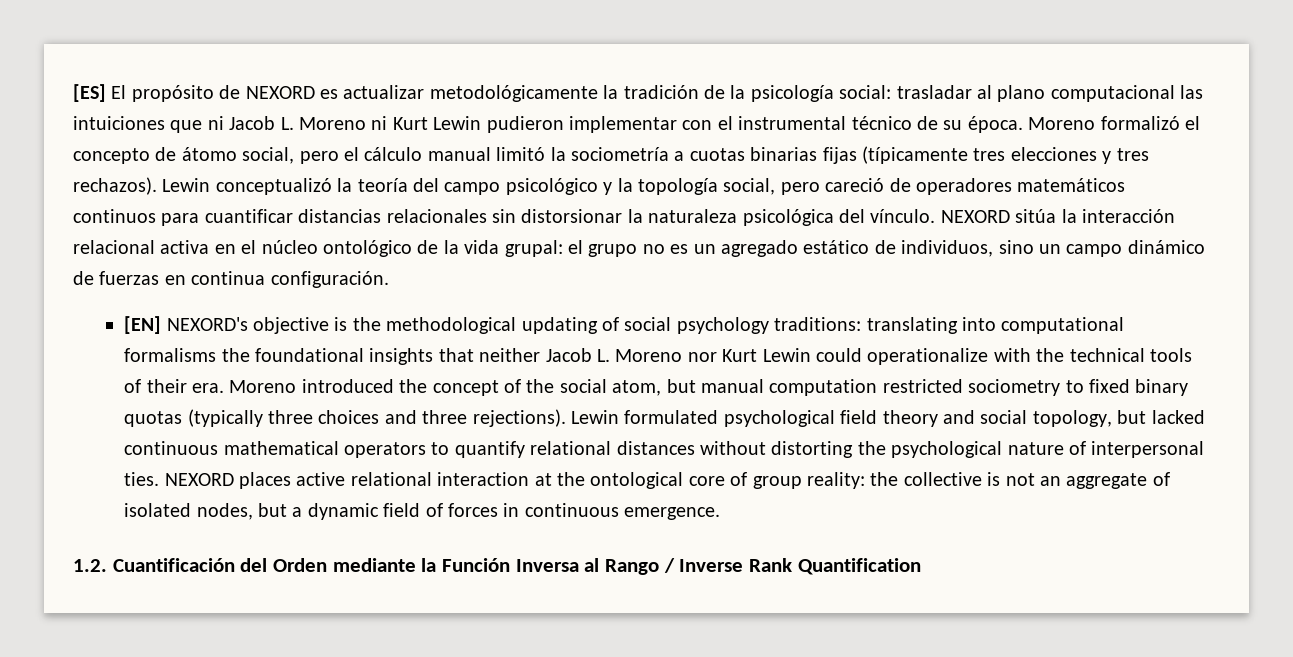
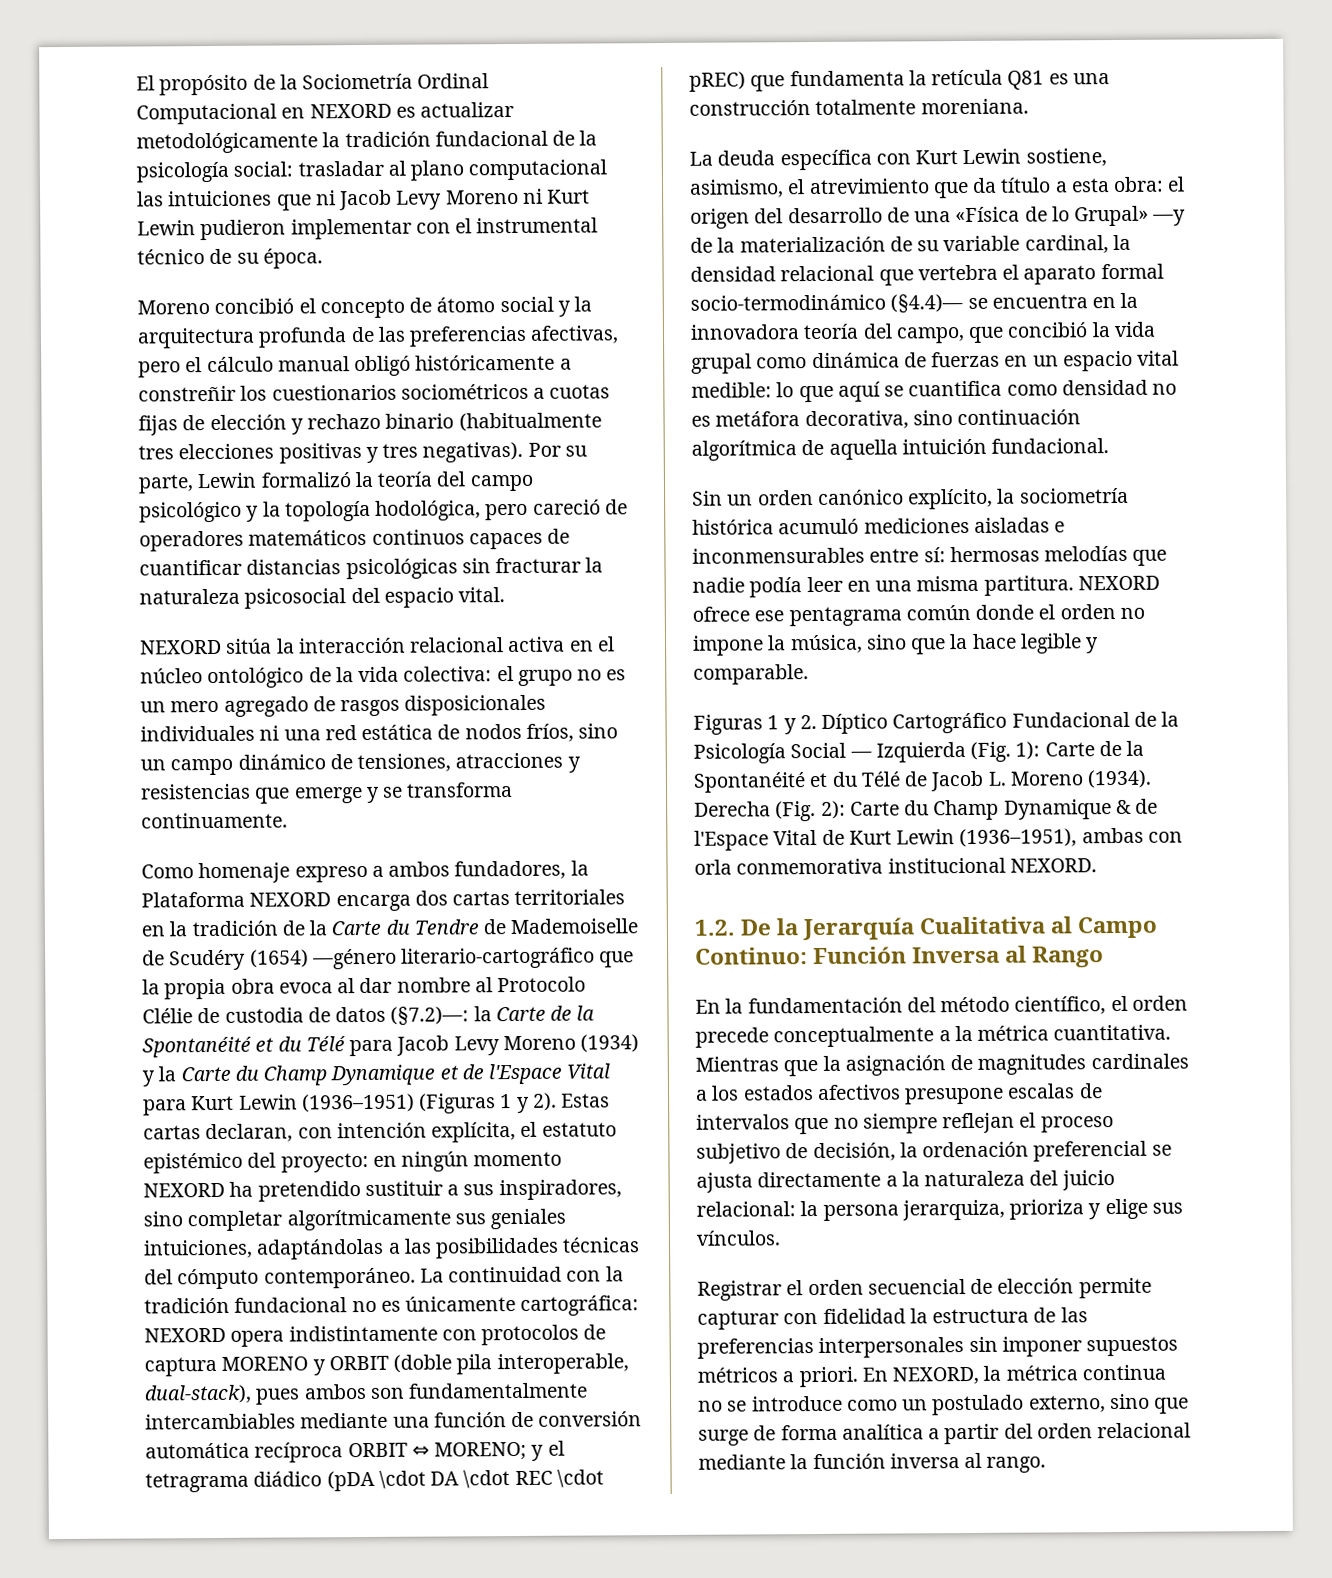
[73,84,106,102] [ES] -> (136, 83) none
(241, 92) none -> [279,73,490,90] [136,103,306,125] la Sociometría Ordinal Computacional en
(699, 92) none -> [434,130,548,147] fundacional
[280,117,294,130] L. -> [396,190,443,210] Levy
[1028,116,1180,130] Moreno formalizó -> [137,298,295,315] // Moreno concibió
[242,146,968,164] social, pero el cálculo manual limitó la sociometría a cuotas binarias fijas (típicamente -> [499,296,593,317] [137,325,620,349] [138,354,572,378] [138,383,611,402] [138,412,602,436] social y la arquitectura profunda de las preferencias afectivas, pero el cálculo manual obligó históricamente a constreñir los cuestionarios sociométricos a cuotas fijas de elección y rechazo binario (habitualmente
(1097, 154) none -> [278,443,362,464] positivas
[73,177,332,195] rechazos). Lewin conceptualizó -> [422,441,587,463] [138,472,351,494] negativas). Por su parte, Lewin formalizó
[723,178,776,195] social, -> [375,500,482,521] hodológica,
[161,209,936,226] para cuantificar distancias relacionales sin distorsionar la naturaleza psicológica del vínculo. -> [468,528,571,550] [139,557,604,580] [139,587,506,609] capaces de cuantificar distancias psicológicas sin fracturar la naturaleza psicosocial del espacio vital. //
[504,240,563,257] grupal: -> [403,666,493,682] colectiva:
[720,240,994,257] agregado estático de individuos, -> [170,694,547,717] [140,723,574,742] mero agregado de rasgos disposicionales individuales ni una red estática de nodos fríos,
[99,271,389,288] [124,316,1125,334] [124,348,1192,365] [124,379,1189,396] [124,409,1205,427] [124,441,1205,458] [124,472,1170,489] [124,503,721,520] [73,558,921,575] fuerzas en continua configuración. // [EN] NEXORD's objective is the methodological updating of social psychology traditions: translating into computational formalisms the foundational insights that neither Jacob L. Moreno nor Kurt Lewin could operationalize with the technical tools of their era. Moreno introduced the concept of the social atom, but manual computation restricted sociometry to fixed binary quotas (typically three choices and three rejections). Lewin formulated psychological field theory and social topology, but lacked continuous mathematical operators to quantify relational distances without distorting the psychological nature of interpersonal ties. NEXORD places active relational interaction at the ontological core of group reality: the collective is not an aggregate of isolated nodes, but a dynamic field of forces in continuous emergence. // 1.2. Cuantificación del Orden mediante la Función Inversa al Rango / Inverse Rank Quantification -> [357,752,581,773] [140,782,514,804] [141,812,288,829] [141,860,589,884] [141,889,626,912] [141,918,639,937] [142,947,635,971] [142,976,587,1000] [142,1005,596,1026] [142,1034,640,1058] [142,1063,611,1087] [143,1092,611,1116] [143,1121,617,1143] [143,1151,563,1174] [143,1179,622,1202] [143,1208,567,1232] [143,1237,641,1260] [144,1266,624,1290] [144,1295,640,1316] [144,1324,607,1347] [144,1353,629,1377] [144,1382,589,1405] [145,1411,643,1430] [145,1440,565,1463] [145,1469,604,1493] [689,69,1110,92] [689,98,1029,116] [689,148,1107,171] [689,176,1186,199] [690,205,1187,229] [690,234,1131,254] [690,263,1164,286] [690,292,1139,314] [690,321,1156,344] [691,350,1180,374] [691,379,1178,403] [691,409,1082,430] [691,438,1110,461] [692,487,1129,510] [692,517,1066,535] [692,545,1168,566] [692,575,1160,598] [692,604,1145,627] [692,633,1100,656] [693,664,809,685] [693,711,1180,735] [693,740,1145,764] [693,769,1153,793] [694,798,1159,822] [694,827,1183,851] [694,857,1097,875] [694,916,1158,941] [695,945,1105,968] [695,995,1188,1015] [695,1024,1172,1048] [695,1053,1189,1077] [695,1083,1103,1105] [696,1112,1114,1135] [696,1140,1172,1164] [696,1170,1115,1193] [696,1198,1183,1221] [696,1230,781,1246] [697,1277,1152,1301] [697,1307,1088,1330] [697,1336,1179,1359] [697,1364,1166,1388] [698,1393,1190,1416] [698,1422,1192,1446] [698,1452,1047,1473] tensiones, atracciones y resistencias que emerge y se transforma continuamente. // Como homenaje expreso a ambos fundadores, la Plataforma NEXORD encarga dos cartas territoriales en la tradición de la Carte du Tendre de Mademoiselle de Scudéry (1654) —género literario-cartográfico que la propia obra evoca al dar nombre al Protocolo Clélie de custodia de datos (§7.2)—: la Carte de la Spontanéité et du Télé para Jacob Levy Moreno (1934) y la Carte du Champ Dynamique et de l'Espace Vital para Kurt Lewin (1936–1951) (Figuras 1 y 2). Estas cartas declaran, con intención explícita, el estatuto epistémico del proyecto: en ningún momento NEXORD ha pretendido sustituir a sus inspiradores, sino completar algorítmicamente sus geniales intuiciones, adaptándolas a las posibilidades técnicas del cómputo contemporáneo. La continuidad con la tradición fundacional no es únicamente cartográfica: NEXORD opera indistintamente con protocolos de captura MORENO y ORBIT (doble pila interoperable, dual-stack), pues ambos son fundamentalmente intercambiables mediante una función de conversión automática recíproca ORBIT ⇔ MORENO; y el tetragrama diádico (pDA \cdot DA \cdot REC \cdot pREC) que fundamenta la retícula Q81 es una construcción totalmente moreniana. // La deuda específica con Kurt Lewin sostiene, asimismo, el atrevimiento que da título a esta obra: el origen del desarrollo de una «Física de lo Grupal» —y de la materialización de su variable cardinal, la densidad relacional que vertebra el aparato formal socio-termodinámico (§4.4)— se encuentra en la innovadora teoría del campo, que concibió la vida grupal como dinámica de fuerzas en un espacio vital medible: lo que aquí se cuantifica como densidad no es metáfora decorativa, sino continuación algorítmica de aquella intuición fundacional. // Sin un orden canónico explícito, la sociometría histórica acumuló mediciones aisladas e inconmensurables entre sí: hermosas melodías que nadie podía leer en una misma partitura. NEXORD ofrece ese pentagrama común donde el orden no impone la música, sino que la hace legible y comparable. // Figuras 1 y 2. Díptico Cartográfico Fundacional de la Psicología Social — Izquierda (Fig. 1): Carte de la Spontanéité et du Télé de Jacob L. Moreno (1934). Derecha (Fig. 2): Carte du Champ Dynamique & de l'Espace Vital de Kurt Lewin (1936–1951), ambas con orla conmemorativa institucional NEXORD. // 1.2. De la Jerarquía Cualitativa al Campo Continuo: Función Inversa al Rango // En la fundamentación del método científico, el orden precede conceptualmente a la métrica cuantitativa. Mientras que la asignación de magnitudes cardinales a los estados afectivos presupone escalas de intervalos que no siempre reflejan el proceso subjetivo de decisión, la ordenación preferencial se ajusta directamente a la naturaleza del juicio relacional: la persona jerarquiza, prioriza y elige sus vínculos. // Registrar el orden secuencial de elección permite capturar con fidelidad la estructura de las preferencias interpersonales sin imponer supuestos métricos a priori. En NEXORD, la métrica continua no se introduce como un postulado externo, sino que surge de forma analítica a partir del orden relacional mediante la función inversa al rango.

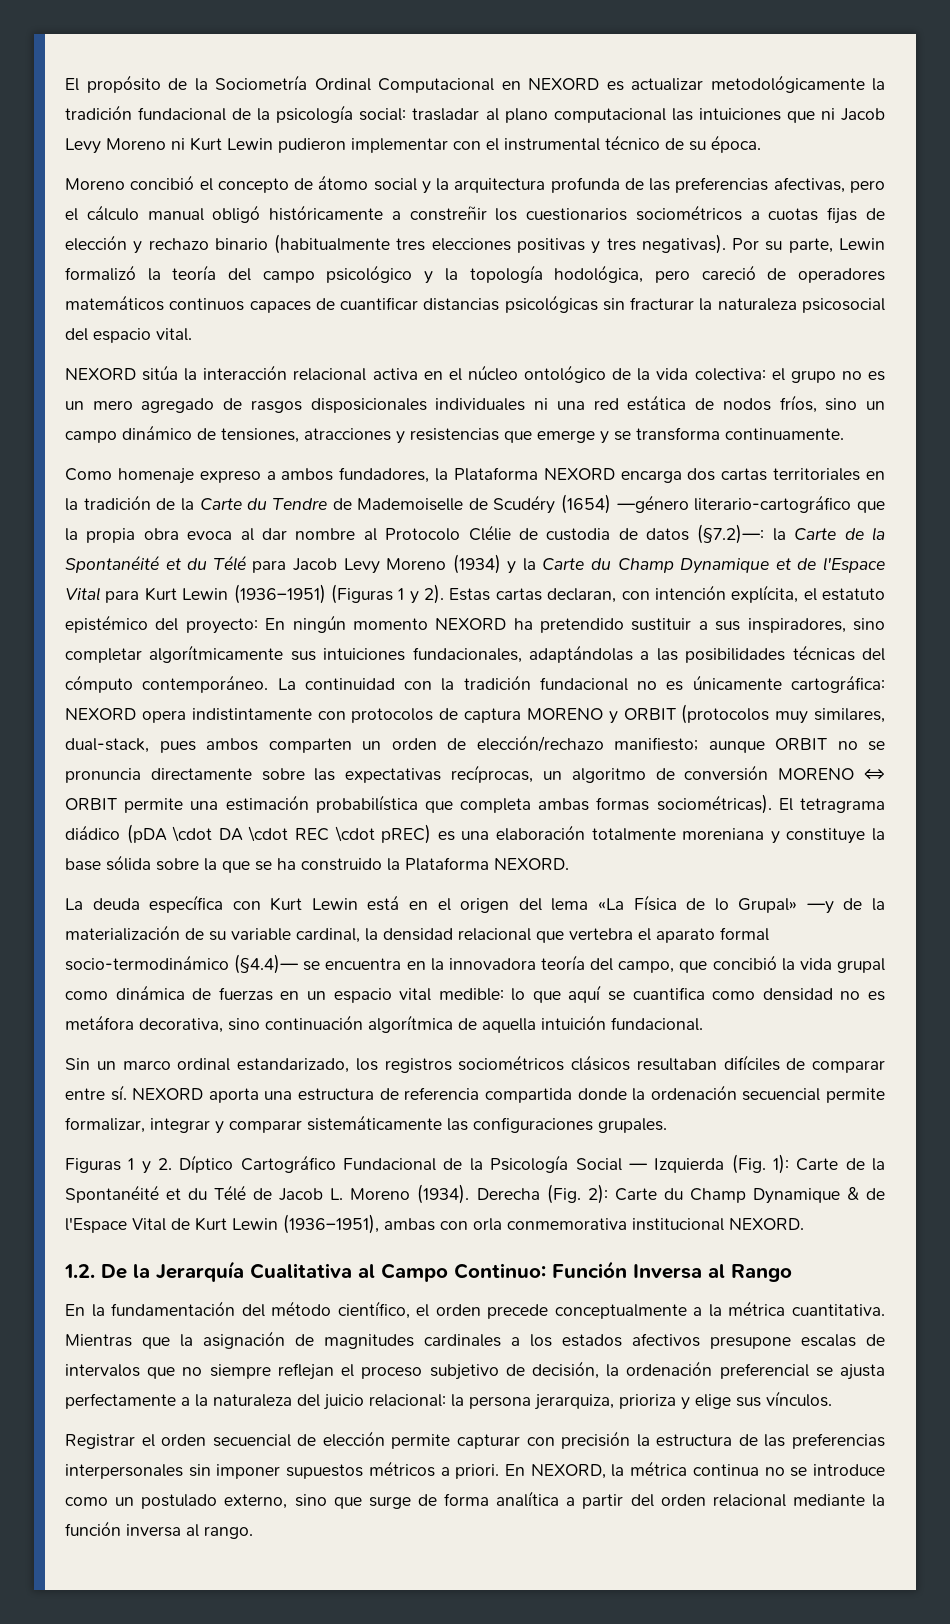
[372,1155,397,1167] en -> [265,618,286,630] En
[490,1208,567,1230] [143,1239,253,1259] geniales intuiciones, -> [323,647,522,663] intuiciones fundacionales,
[393,1353,629,1375] [144,1382,589,1405] [145,1411,643,1430] [145,1440,565,1463] (doble pila interoperable, dual-stack), pues ambos son fundamentalmente intercambiables mediante una función de conversión automática recíproca ORBIT ⇔ MORENO; y el -> [681,704,886,724] [65,735,885,753] [65,765,886,783] [65,794,793,814] (protocolos muy similares, dual-stack, pues ambos comparten un orden de elección/rechazo manifiesto; aunque ORBIT no se pronuncia directamente sobre las expectativas recíprocas, un algoritmo de conversión MORENO ⇔ ORBIT permite una estimación probabilística que completa ambas formas sociométricas). El
[750,69,1110,92] [689,98,1029,116] que fundamenta la retícula Q81 es una construcción totalmente moreniana. -> [437,825,886,844] [65,855,569,873] es una elaboración totalmente moreniana y constituye la base sólida sobre la que se ha construido la Plataforma NEXORD.
[1025,148,1107,167] [689,176,1186,199] [690,206,1021,229] sostiene, asimismo, el atrevimiento que da título a esta obra: el origen del desarrollo de una «Física -> [367,895,677,913] está en el origen del lema «La Física
[757,487,1129,510] [692,517,1066,535] [692,545,1168,566] [692,575,1160,598] [692,604,1145,627] [692,633,1100,656] [693,664,809,685] orden canónico explícito, la sociometría histórica acumuló mediciones aisladas e inconmensurables entre sí: hermosas melodías que nadie podía leer en una misma partitura. NEXORD ofrece ese pentagrama común donde el orden no impone la música, sino que la hace legible y comparable. -> [122,1055,885,1073] [65,1085,886,1103] [65,1115,667,1134] marco ordinal estandarizado, los registros sociométricos clásicos resultaban difíciles de comparar entre sí. NEXORD aporta una estructura de referencia compartida donde la ordenación secuencial permite formalizar, integrar y comparar sistemáticamente las configuraciones grupales.
[757,1171,882,1188] directamente -> [65,1393,176,1409] perfectamente
[822,1308,906,1324] fidelidad -> [561,1431,631,1449] precisión

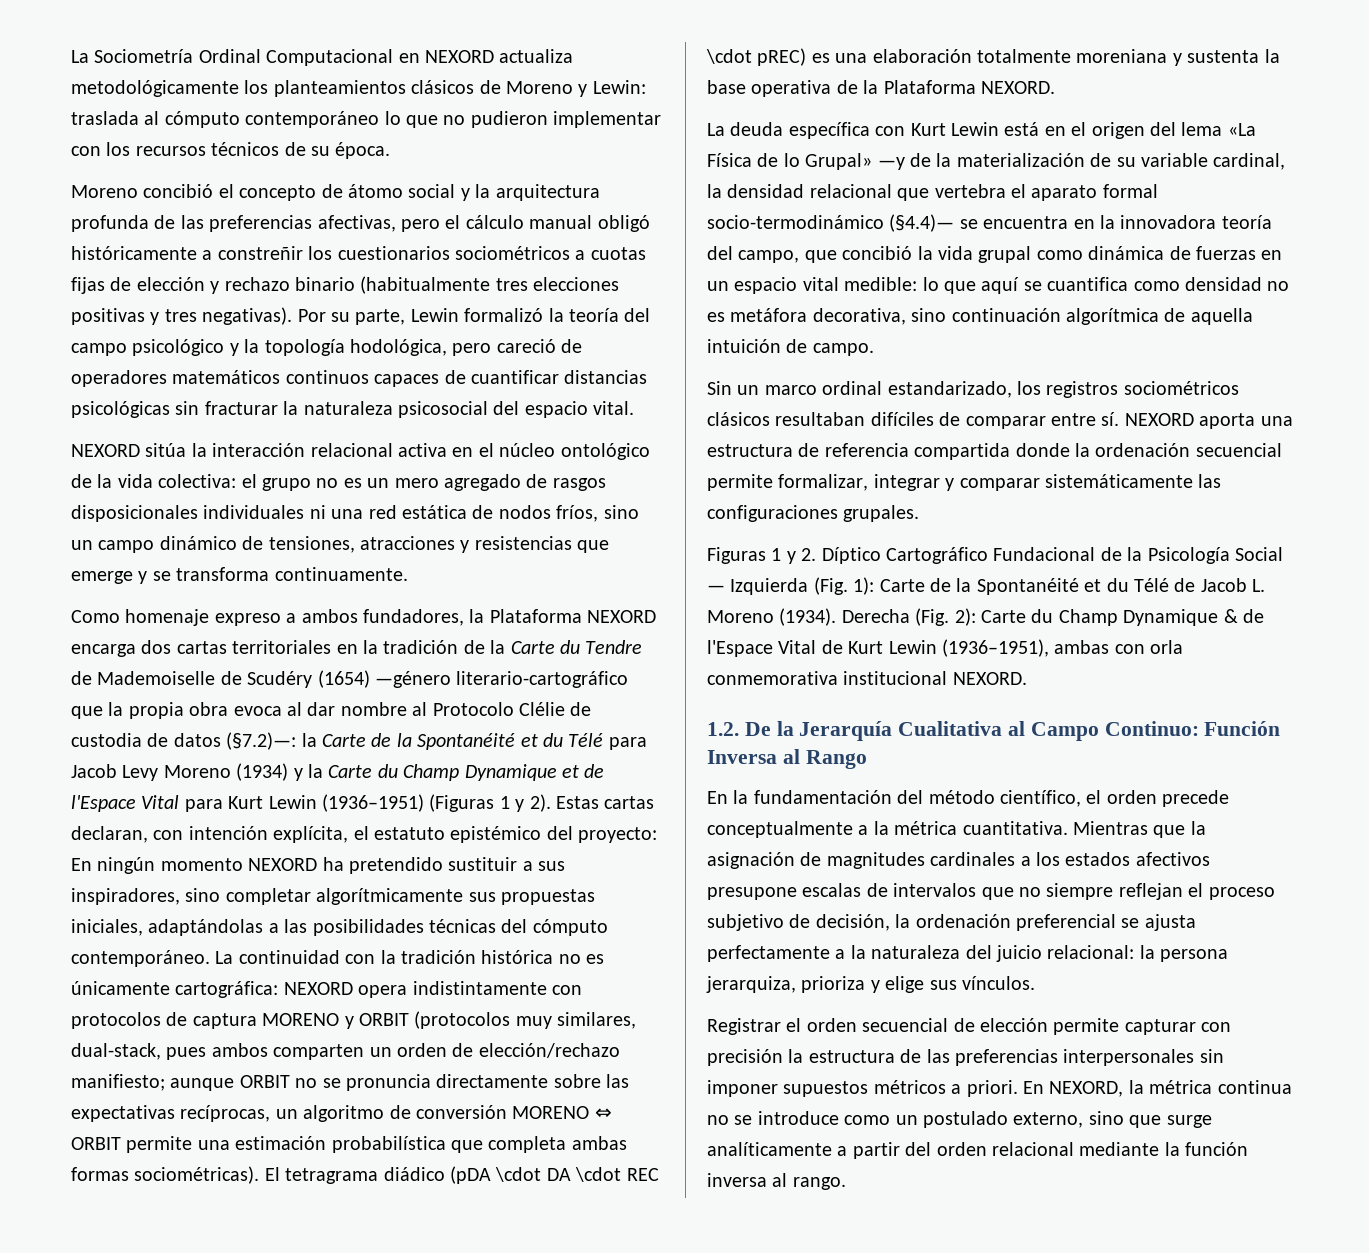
[65,75,208,93] El propósito de la -> [71,50,89,63] La
[606,75,885,93] [65,105,885,123] [65,135,660,154] es actualizar metodológicamente la tradición fundacional de la psicología social: trasladar al plano computacional las intuiciones que ni Jacob Levy Moreno ni Kurt Lewin pudieron implementar con el instrumental técnico -> [499,49,574,63] [71,80,646,97] [71,111,662,128] [71,142,280,156] actualiza metodológicamente los planteamientos clásicos de Moreno y Lewin: traslada al cómputo contemporáneo lo que no pudieron implementar con los recursos técnicos
[323,647,522,663] intuiciones fundacionales, -> [501,889,595,905] [71,919,143,936] propuestas iniciales,
[539,677,628,691] fundacional -> [481,950,554,964] histórica
[786,828,866,844] constituye -> [1187,50,1260,63] sustenta
[106,855,382,873] sólida sobre la que se ha construido -> [751,80,858,97] operativa de
[611,1017,703,1031] fundacional. -> [786,339,874,356] de campo.
[417,1491,560,1507] de forma analítica -> [707,1142,832,1156] analíticamente

